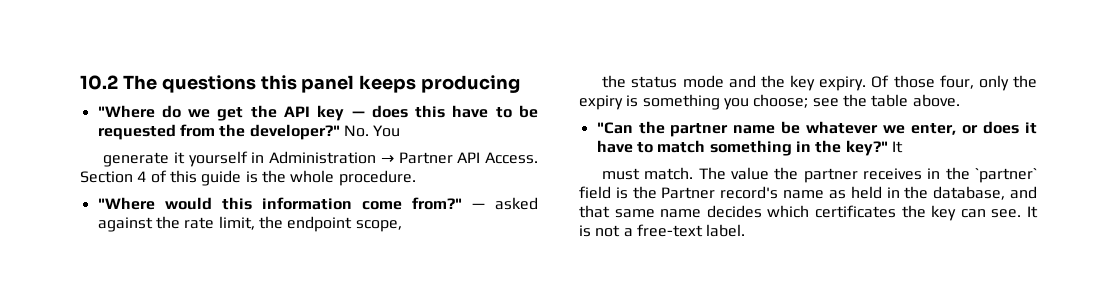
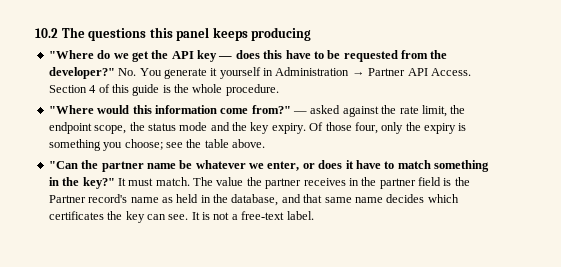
(401, 131) // -> (162, 72) none
(402, 226) // -> (127, 129) none
(903, 147) // -> (126, 182) none
[975,168,1037,183] `partner` -> [379,178,416,189] partner

